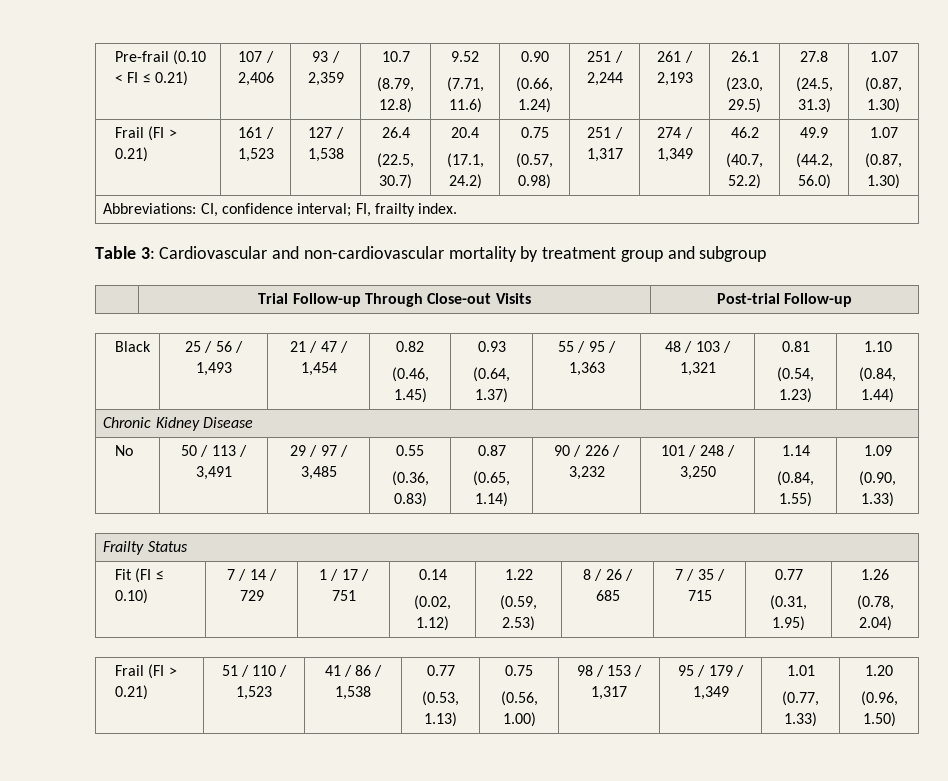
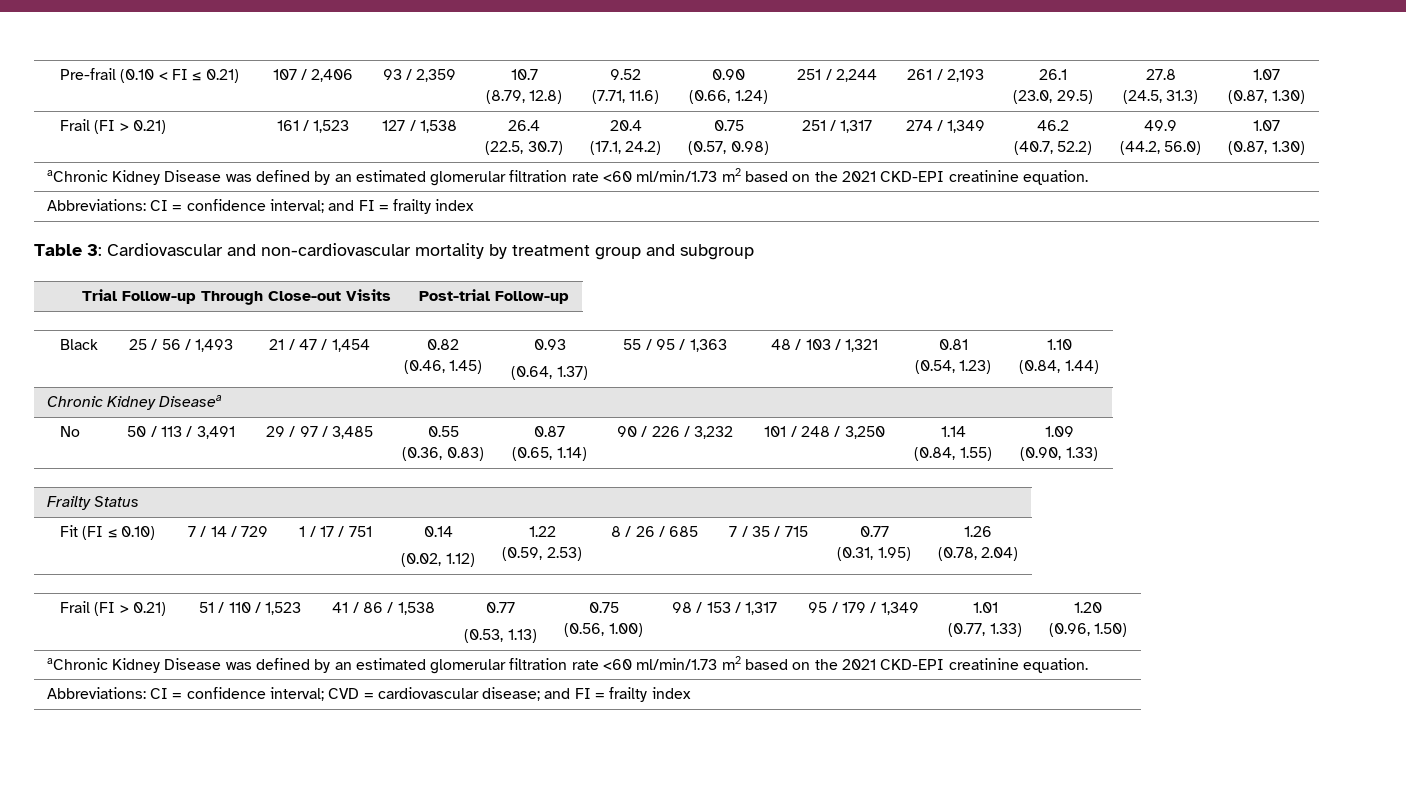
[103,203,458,217] Abbreviations: CI, confidence interval; FI, frailty index. -> [46,168,1088,186] [46,199,475,214] aChronic Kidney Disease was defined by an estimated glomerular filtration rate <60 ml/min/1.73 m2 based on the 2021 CKD-EPI creatinine equation. // Abbreviations: CI = confidence interval; and FI = frailty index
[202,417,253,428] Disease -> [159,395,223,407] Diseasea
(896, 719) none -> [46,656,1088,674] [46,687,691,702] // aChronic Kidney Disease was defined by an estimated glomerular filtration rate <60 ml/min/1.73 m2 based on the 2021 CKD-EPI creatinine equation. // Abbreviations: CI = confidence interval; CVD = cardiovascular disease; and FI = frailty index

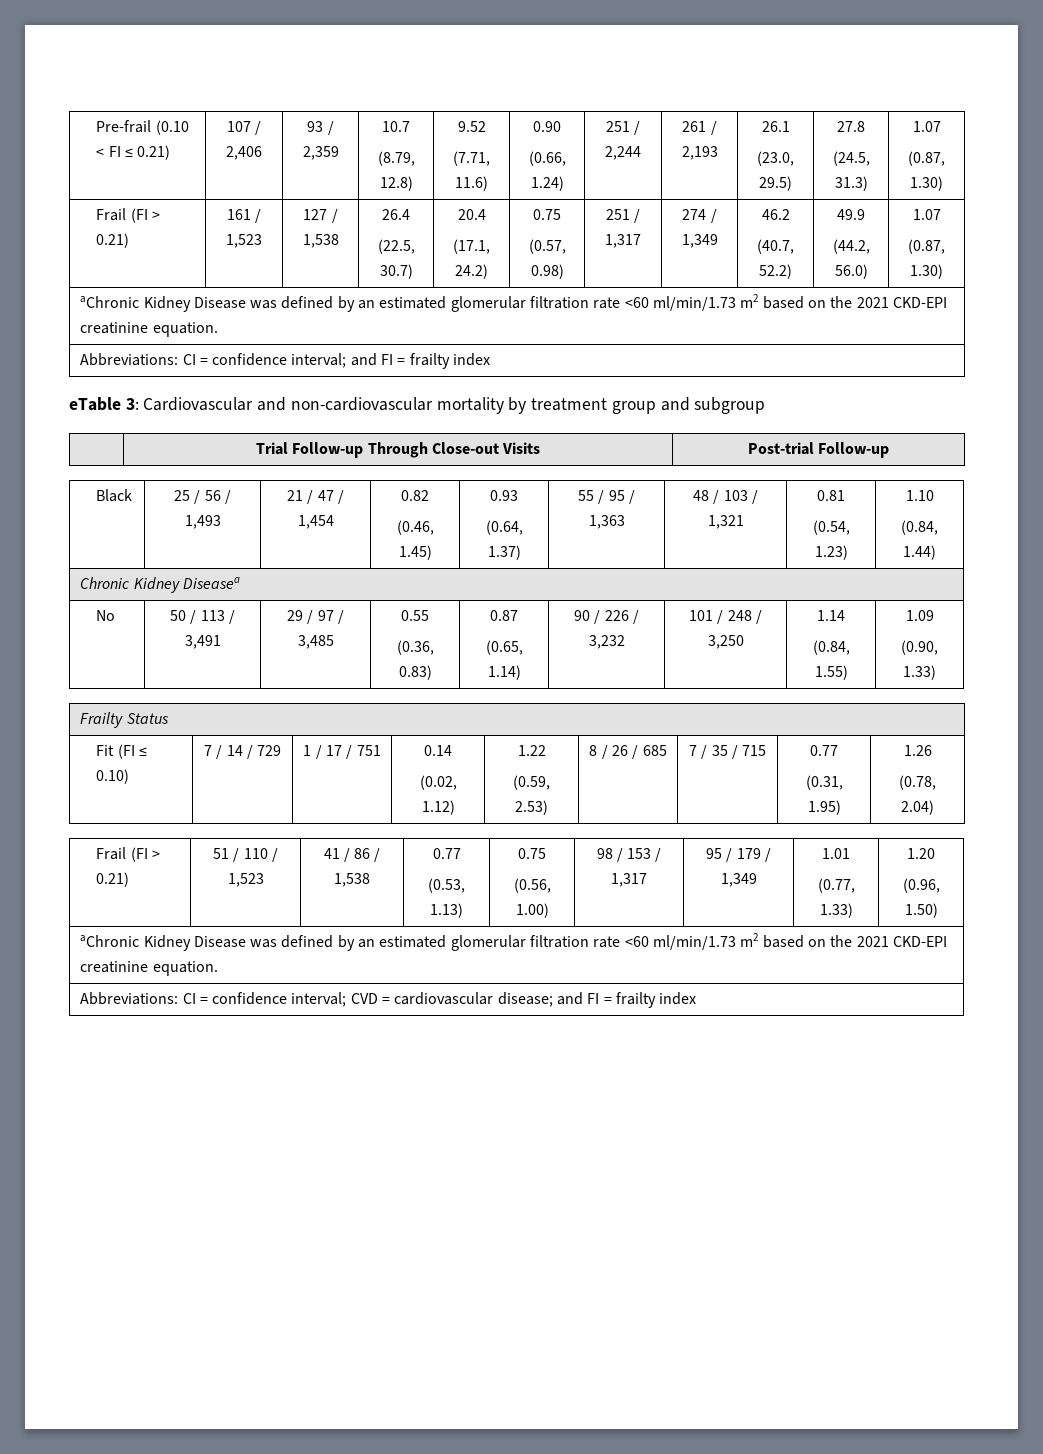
[34,244,82,256] Table -> [69,397,121,411] eTable

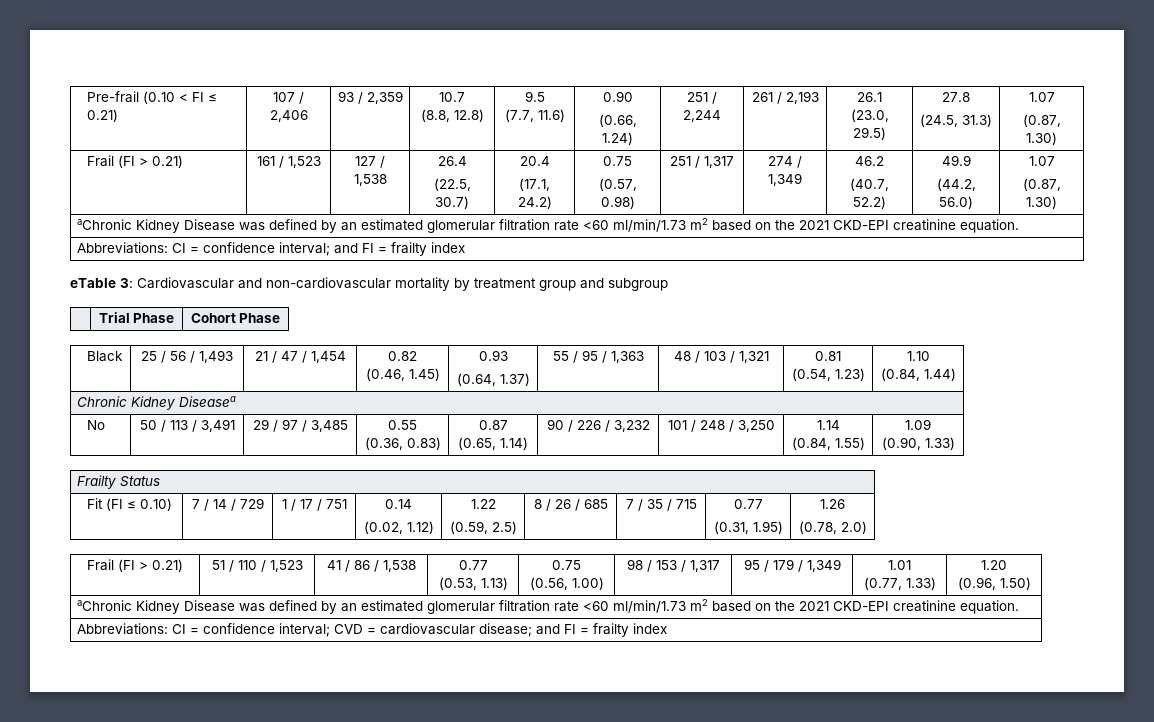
[377,151,415,166] (8.79, -> [420,109,450,122] (8.8,
[457,121,486,132] [453,151,490,166] 9.52 // (7.71, -> [524,91,545,102] [504,109,534,122] 9.5 // (7.7,
[292,442,541,458] [747,442,890,458] Follow-up Through Close-out Visits | Post-trial Follow-up -> [133,313,175,323] [190,313,281,323] Phase | Cohort Phase
[515,800,548,815] 2.53) -> [491,521,517,534] 2.5)
[901,800,934,815] 2.04) -> [840,521,867,534] 2.0)

